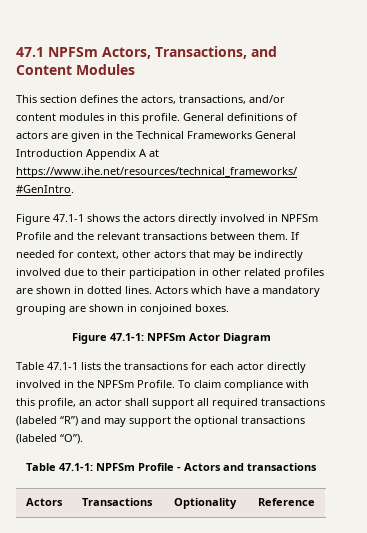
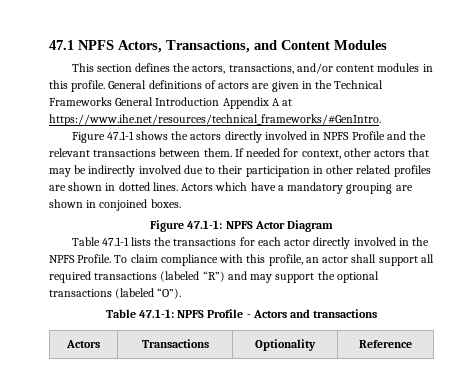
[48,47,98,57] NPFSm -> [78,40,114,50] NPFS
[281,214,318,222] NPFSm -> [323,132,350,140] NPFS
[146,333,186,341] NPFSm -> [225,221,253,229] NPFS
[97,380,134,388] NPFSm -> [49,255,75,263] NPFS
[96,463,135,471] NPFSm -> [177,310,205,318] NPFS

